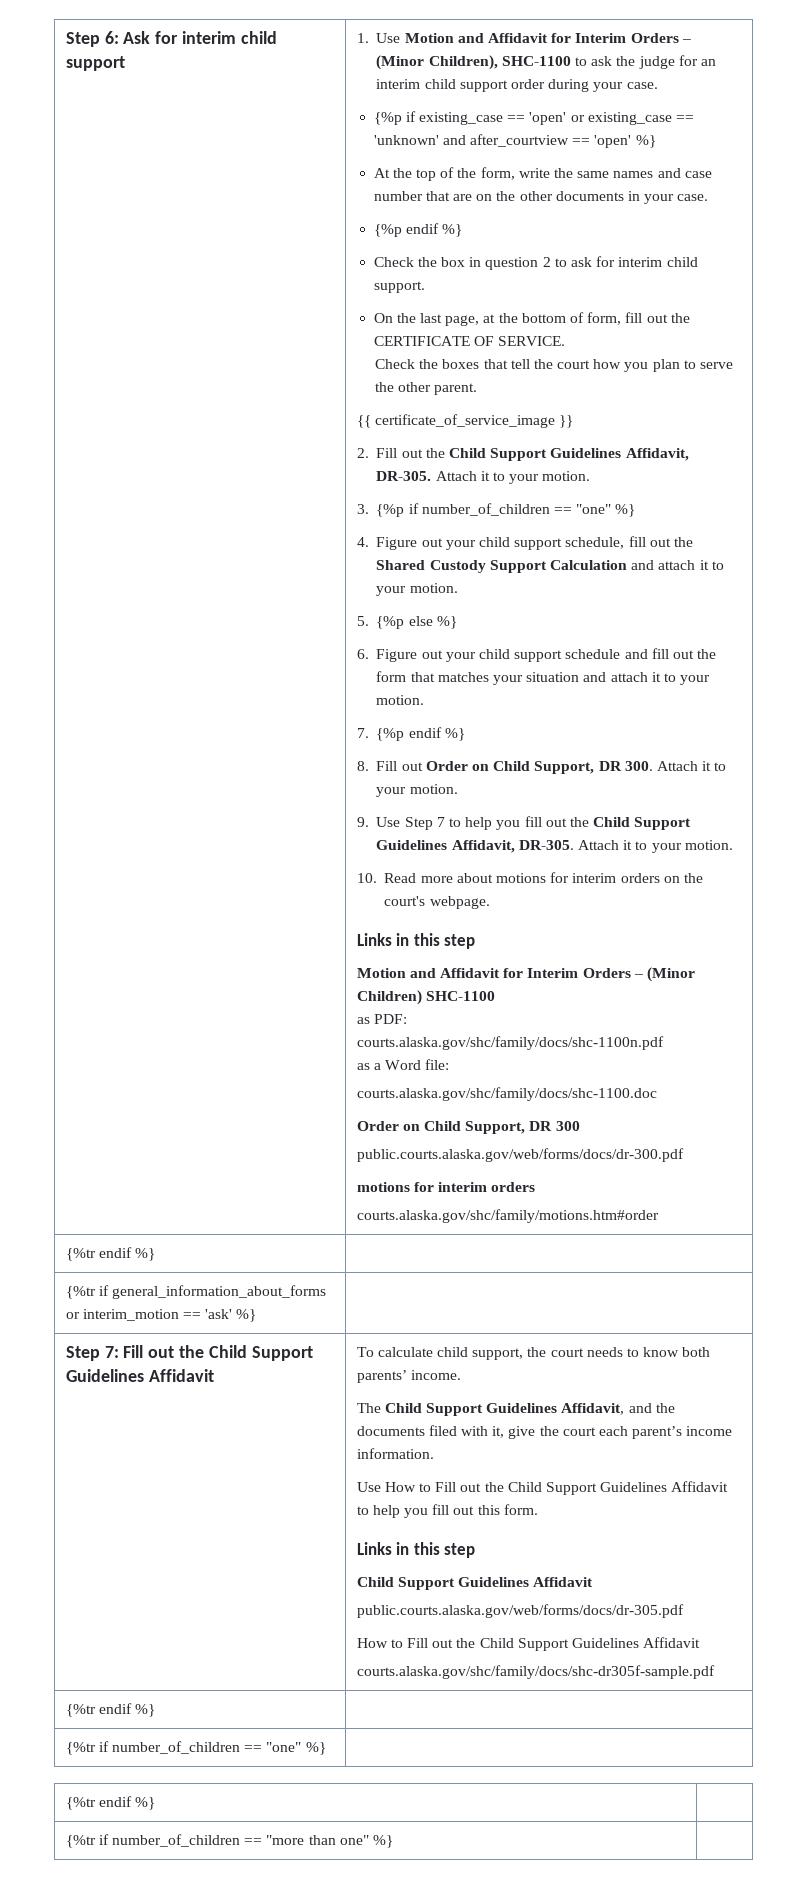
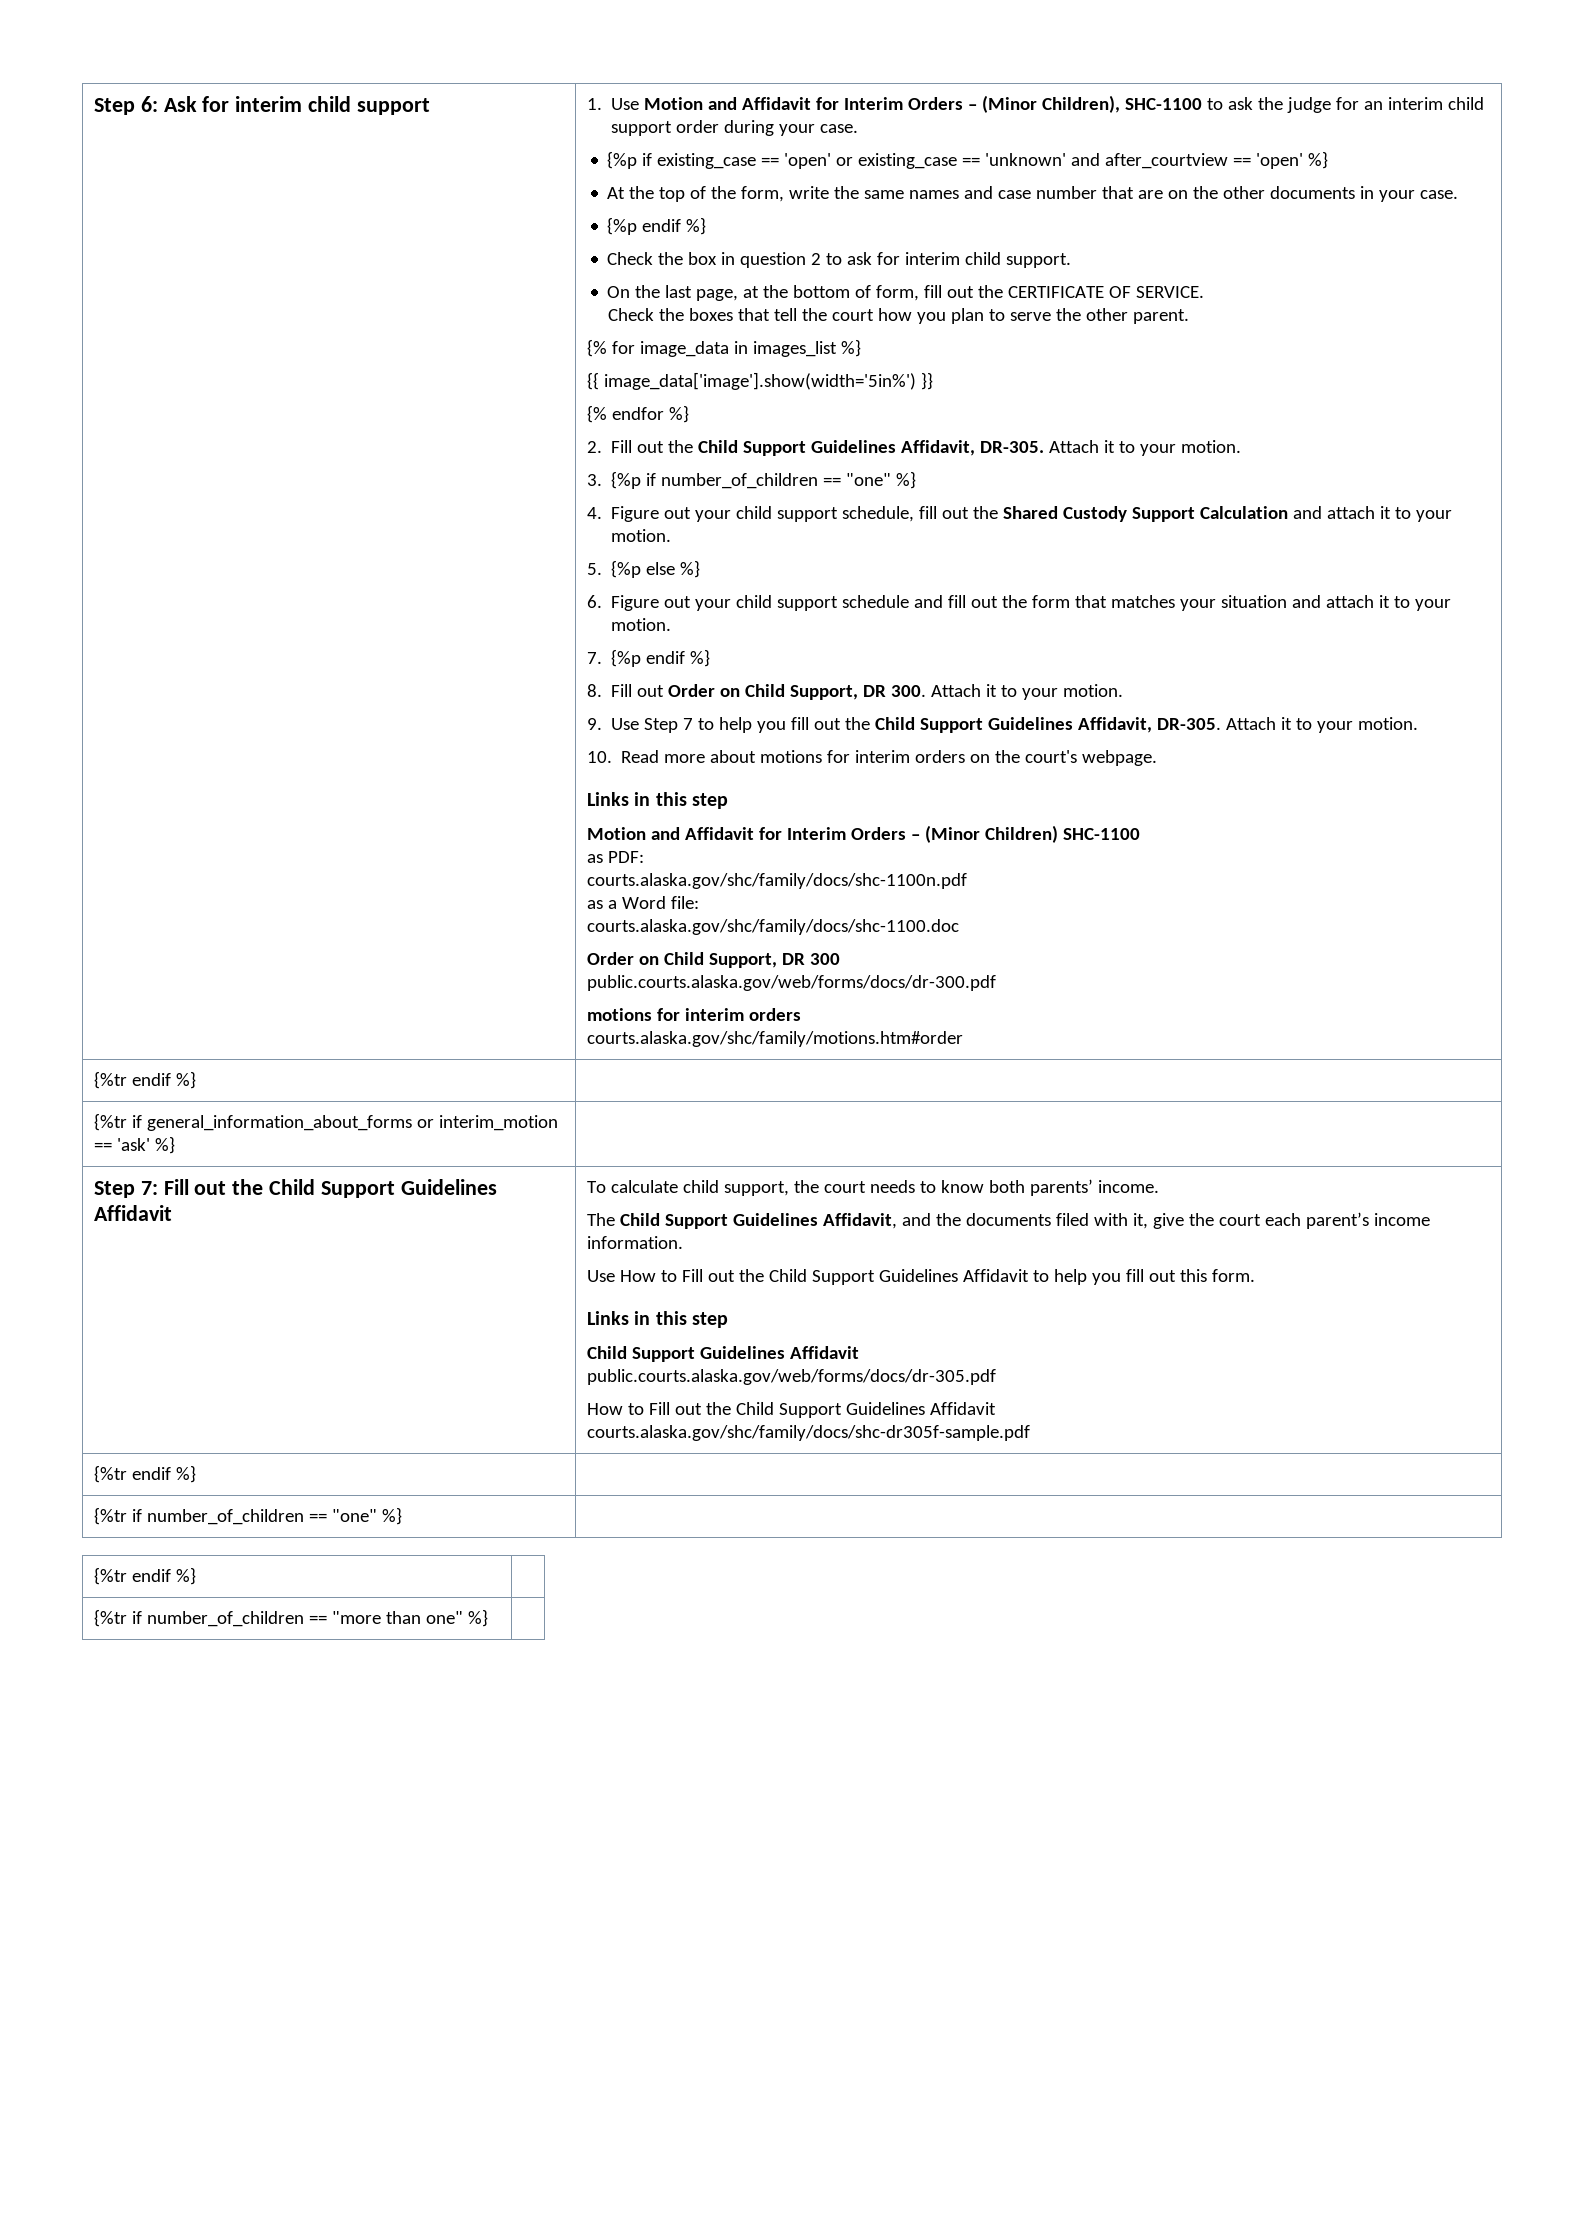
(478, 389) none -> [587,339,862,357] // {% for image_data in images_list %}
[374,414,555,428] certificate_of_service_image -> [604,372,917,390] image_data['image'].show(width='5in%')
(574, 421) none -> [587,405,690,423] // {% endfor %}

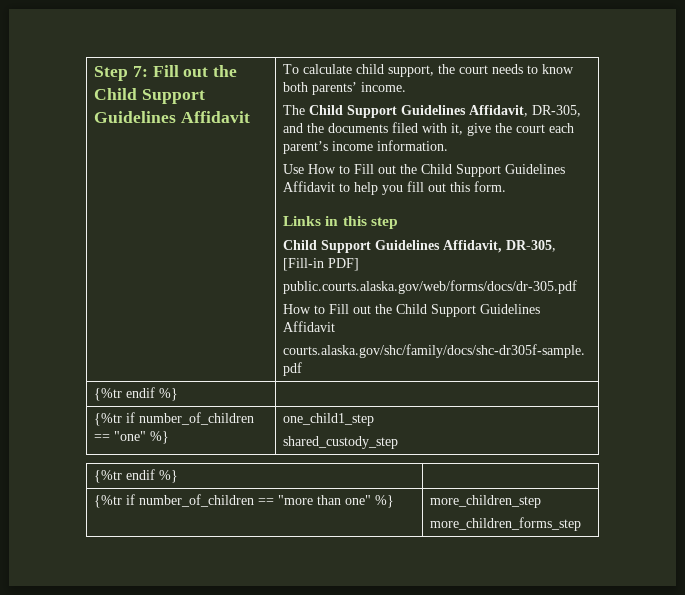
[94,96,430,115] [587,95,1485,113] [611,120,859,136] [607,151,1329,169] [607,186,1459,202] [607,217,707,235] [607,252,1072,268] [607,285,1205,301] [607,308,1189,324] [587,339,862,357] [587,372,934,390] [587,405,690,423] [587,440,1242,456] [587,471,917,489] [587,506,1453,522] [611,529,672,542] [587,560,701,578] [587,595,1452,611] [611,618,672,631] [587,649,711,667] [587,684,1124,700] [587,717,1419,733] [587,750,1158,766] [587,792,729,809] [587,825,1141,843] [587,851,645,863] [587,873,968,889] [587,896,700,909] [587,919,960,935] [587,952,841,968] [587,975,997,991] [587,1008,802,1021] [587,1031,964,1047] [94,1071,197,1089] [94,1113,559,1131] [94,1136,176,1154] [94,1181,136,1198] Step 6: Ask for interim child support | 1. Use Motion and Affidavit for Interim Orders – (Minor Children), SHC-1100 to ask the judge for an interim child support order during your case. // {%p if existing_case == 'open' or existing_case == 'unknown' and after_courtview == 'open' %} // At the top of the form, write the same names and case number that are on the other documents in your case. // {%p endif %} // Check the box in question 2 to ask for interim child support. // On the last page, at the bottom of form, fill out the CERTIFICATE OF SERVICE. // Check the boxes that tell the court how you plan to serve the other parent. // {% for image_data in images_list %} // {{ image_data['image'].show(width='5in%') }} // {% endfor %} // 2. Fill out the Child Support Guidelines Affidavit, DR-305. Attach it to your motion. // 3. {%p if number_of_children == "one" %} // 4. Figure out your child support schedule, fill out the Shared Custody Support Calculation and attach it to your motion. // 5. {%p else %} // 6. Figure out your child support schedule and fill out the form that matches your situation and attach it to your motion. // 7. {%p endif %} // 8. Fill out Order on Child Support, DR 300. Attach it to your motion. // 9. Use Step 7 to help you fill out the Child Support Guidelines Affidavit, DR-305. Attach it to your motion. // 10. Read more about motions for interim orders on the court's webpage. // Links in this step // Motion and Affidavit for Interim Orders – (Minor Children) SHC-1100 // as PDF: // courts.alaska.gov/shc/family/docs/shc-1100n.pdf // as a Word file: // courts.alaska.gov/shc/family/docs/shc-1100.doc // Order on Child Support, DR 300 // public.courts.alaska.gov/web/forms/docs/dr-300.pdf // motions for interim orders // courts.alaska.gov/shc/family/motions.htm#order // {%tr endif %} | // {%tr if general_information_about_forms or interim_motion == 'ask' %} | // Step -> [94,66,129,81] Step
(898, 1221) none -> [532,105,582,117] DR-305,
[790,1346,860,1359] Affidavit -> [443,240,557,253] [283,258,360,271] Affidavit, DR-305, [Fill-in PDF]
(403, 1516) none -> [283,413,375,426] [283,436,399,449] one_child1_step // shared_custody_step
(489, 1618) none -> [430,495,542,508] [430,517,582,531] more_children_step // more_children_forms_step

